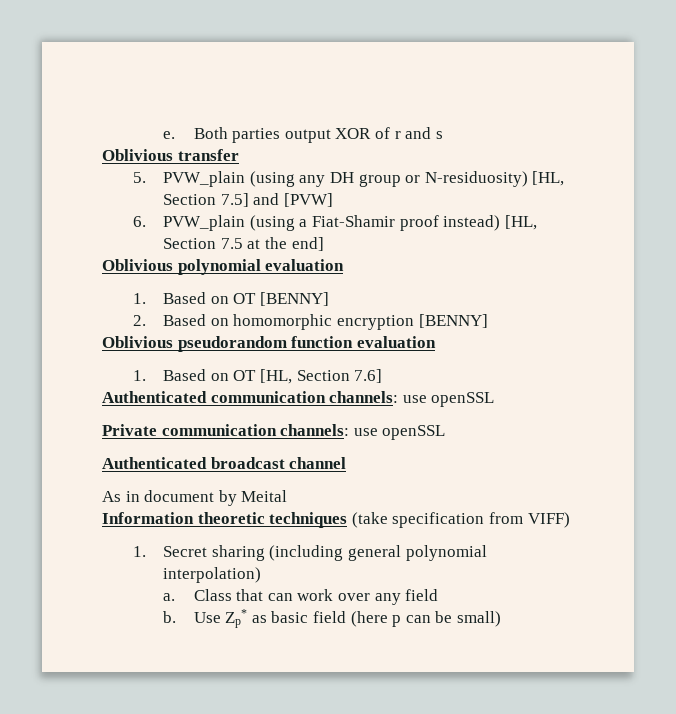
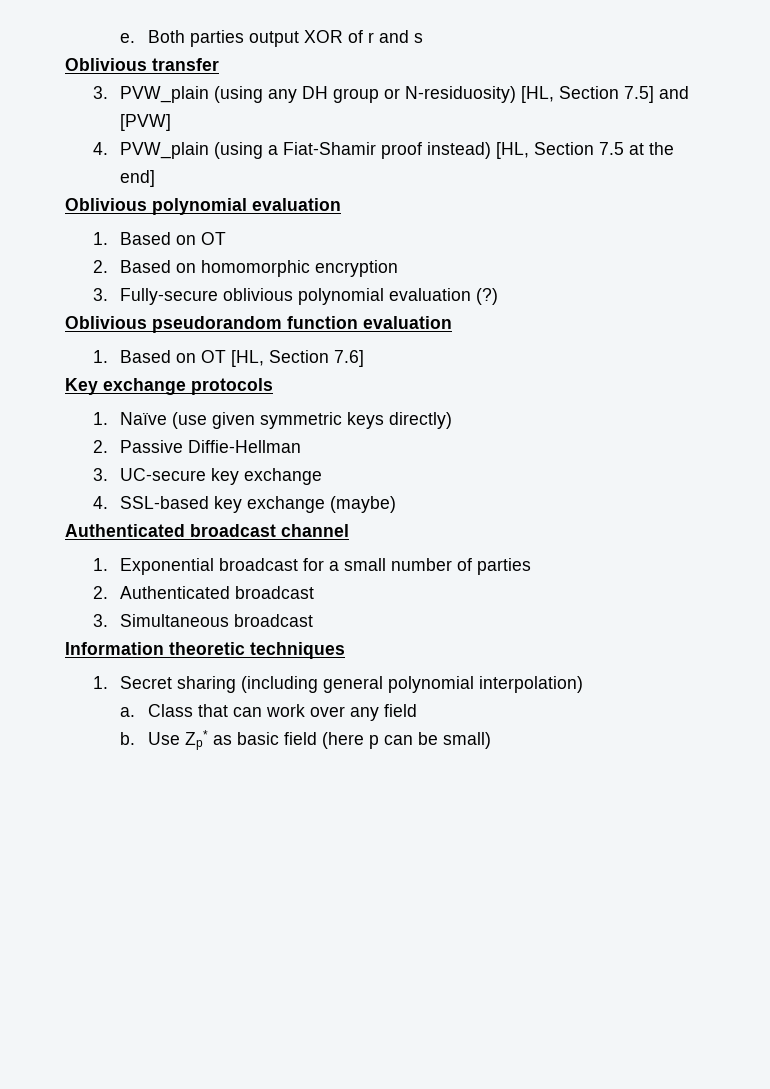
[132,172,146,183] 5. -> [92,86,108,99] 3.
[132,216,146,227] 6. -> [92,142,108,155] 4.
[259,292,329,306] [BENNY] -> (227, 238) none
[418,314,488,328] [BENNY] -> [92,288,499,305] // 3. Fully-secure oblivious polynomial evaluation (?)
[102,391,495,407] [102,424,446,440] [102,457,347,469] [102,490,288,506] Authenticated communication channels: use openSSL // Private communication channels: use openSSL // Authenticated broadcast channel // As in document by Meital -> [65,378,273,395] [92,412,453,429] [92,440,302,453] [92,468,323,485] [92,496,397,513] [65,524,349,537] [92,558,532,575] [92,586,315,599] [92,614,314,627] Key exchange protocols // 1. Naïve (use given symmetric keys directly) // 2. Passive Diffie-Hellman // 3. UC-secure key exchange // 4. SSL-based key exchange (maybe) // Authenticated broadcast channel // 1. Exponential broadcast for a small number of parties // 2. Authenticated broadcast // 3. Simultaneous broadcast
[351,512,570,528] (take specification from VIFF) -> (345, 650) none

